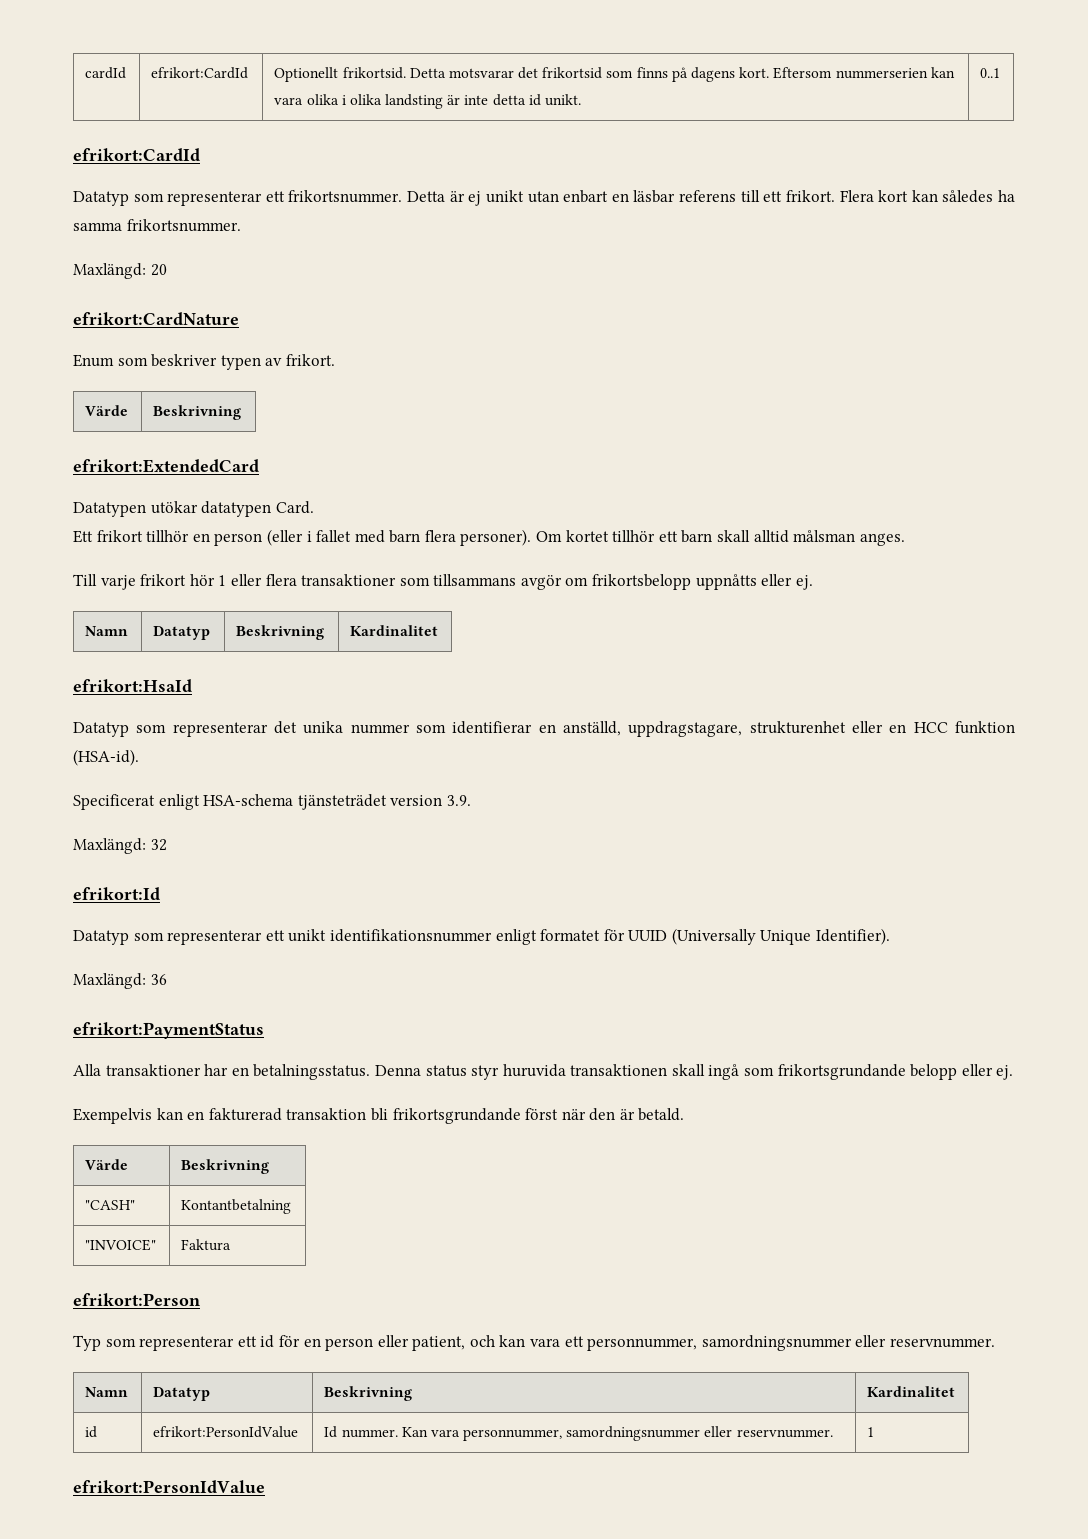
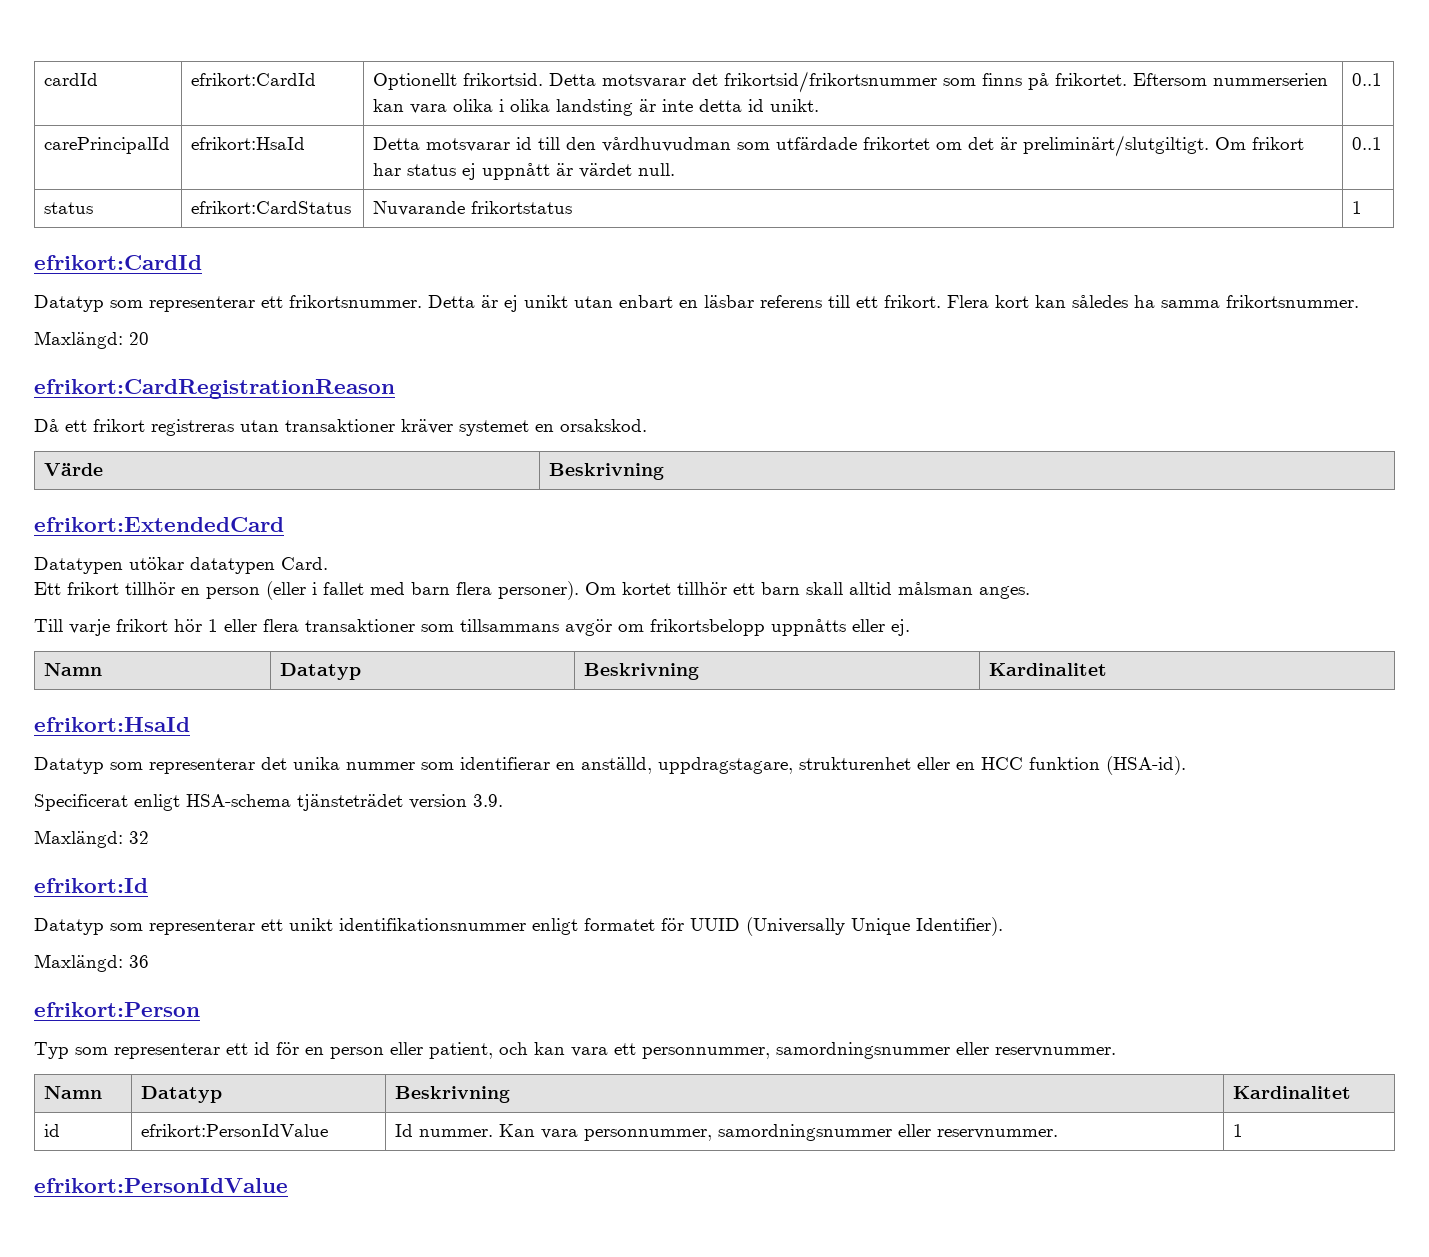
[542,67,603,79] frikortsid -> [724,71,938,93] frikortsid/frikortsnummer
[691,67,770,82] dagens kort. -> [1055,73,1128,86] frikortet.
(1001, 73) none -> [44,137,171,154] [191,137,306,150] [373,135,1305,157] [373,163,676,180] [1352,137,1383,150] [44,202,94,214] [191,201,352,214] [373,201,573,216] [1352,201,1363,214] // carePrincipalId | efrikort:HsaId | Detta motsvarar id till den vårdhuvudman som utfärdade frikortet om det är preliminärt/slutgiltigt. Om frikort har status ej uppnått är värdet null. | 0..1 // status | efrikort:CardStatus | Nuvarande frikortstatus | 1
[73,312,239,325] [73,354,335,370] efrikort:CardNature // Enum som beskriver typen av frikort. -> [34,379,395,399] [34,419,647,436] efrikort:CardRegistrationReason // Då ett frikort registreras utan transaktioner kräver systemet en orsakskod.
[73,1022,264,1039] [73,1064,1014,1080] [73,1108,685,1124] [85,1159,129,1170] [181,1159,270,1174] [85,1200,136,1210] [181,1199,292,1214] [85,1239,157,1251] [181,1239,232,1251] // efrikort:PaymentStatus // Alla transaktioner har en betalningsstatus. Denna status styr huruvida transaktionen skall ingå som frikortsgrundande belopp eller ej. // Exempelvis kan en fakturerad transaktion bli frikortsgrundande först när den är betald. // Värde | Beskrivning // "CASH" | Kontantbetalning // "INVOICE" | Faktura -> (149, 961) none

